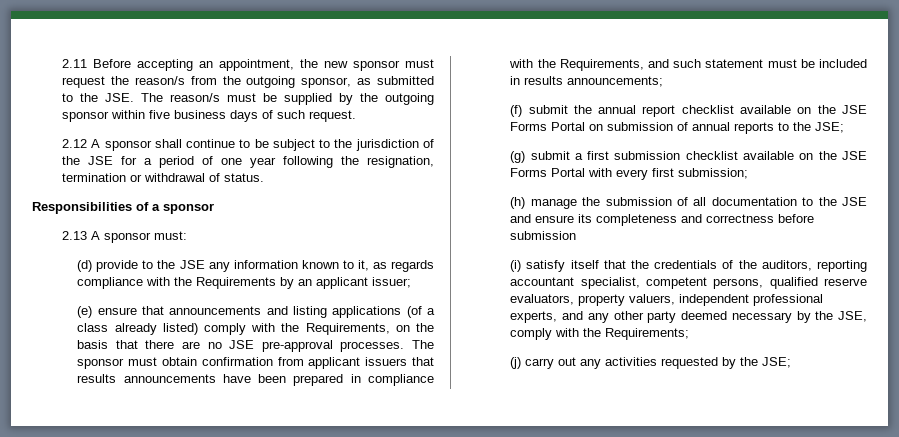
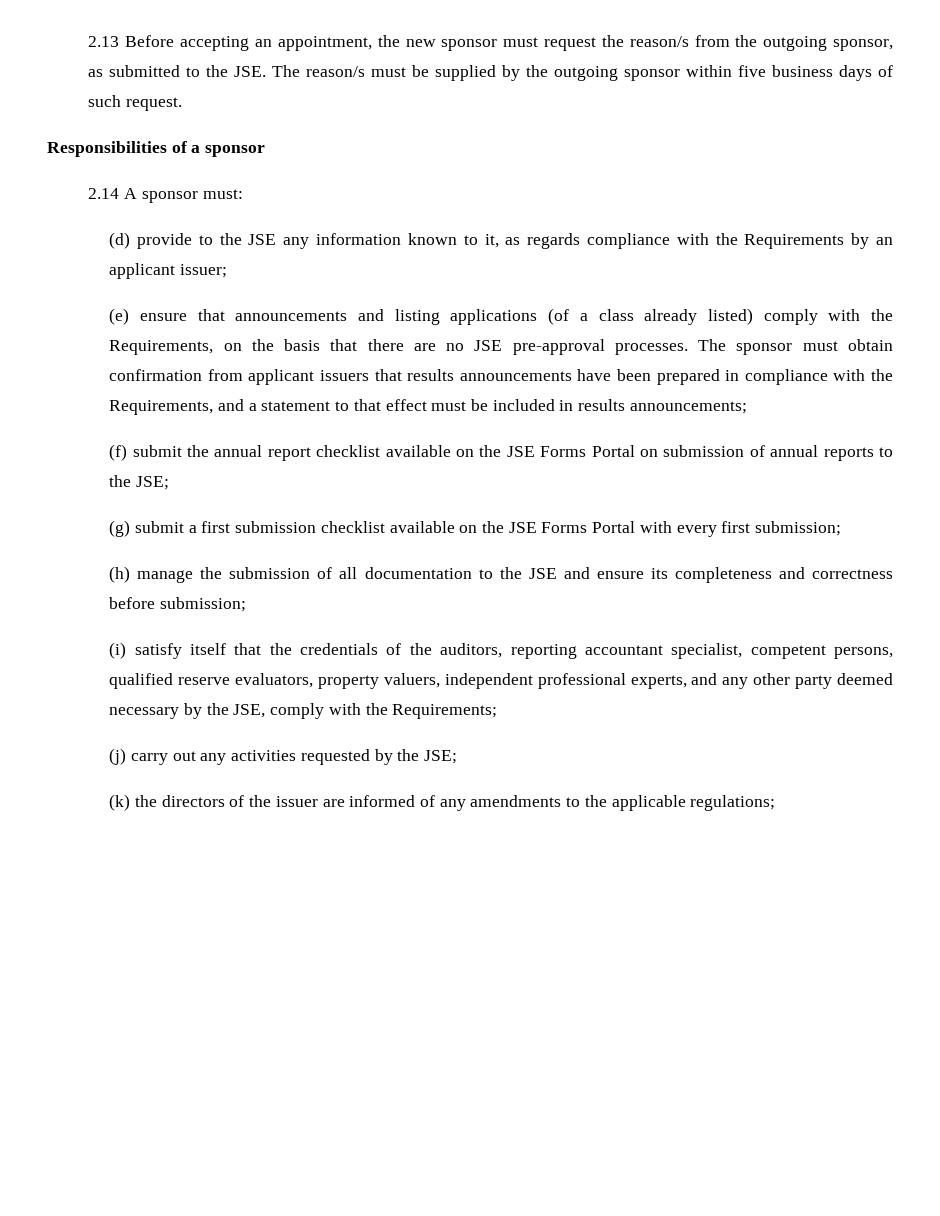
[62,59,88,68] 2.11 -> [88,36,120,47] 2.13
[62,139,435,151] [62,156,435,168] [62,173,265,182] // 2.12 A sponsor shall continue to be subject to the jurisdiction of the JSE for a period of one year following the resignation, termination or withdrawal of status. -> (183, 104) none
[62,231,88,240] 2.13 -> [88,188,120,199] 2.14
[673,59,764,68] such statement -> [248,399,427,411] a statement to that effect
[510,231,577,240] submission -> [159,597,246,612] submission;
(792, 362) none -> [109,794,776,811] // (k) the directors of the issuer are informed of any amendments to the applicable regulations;

